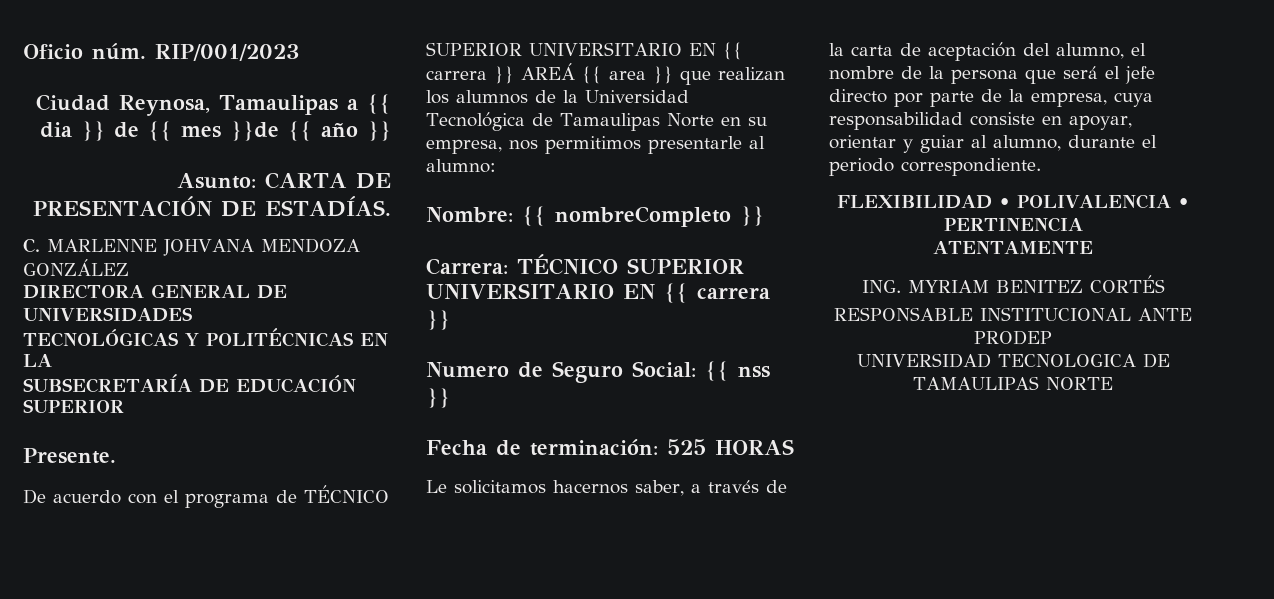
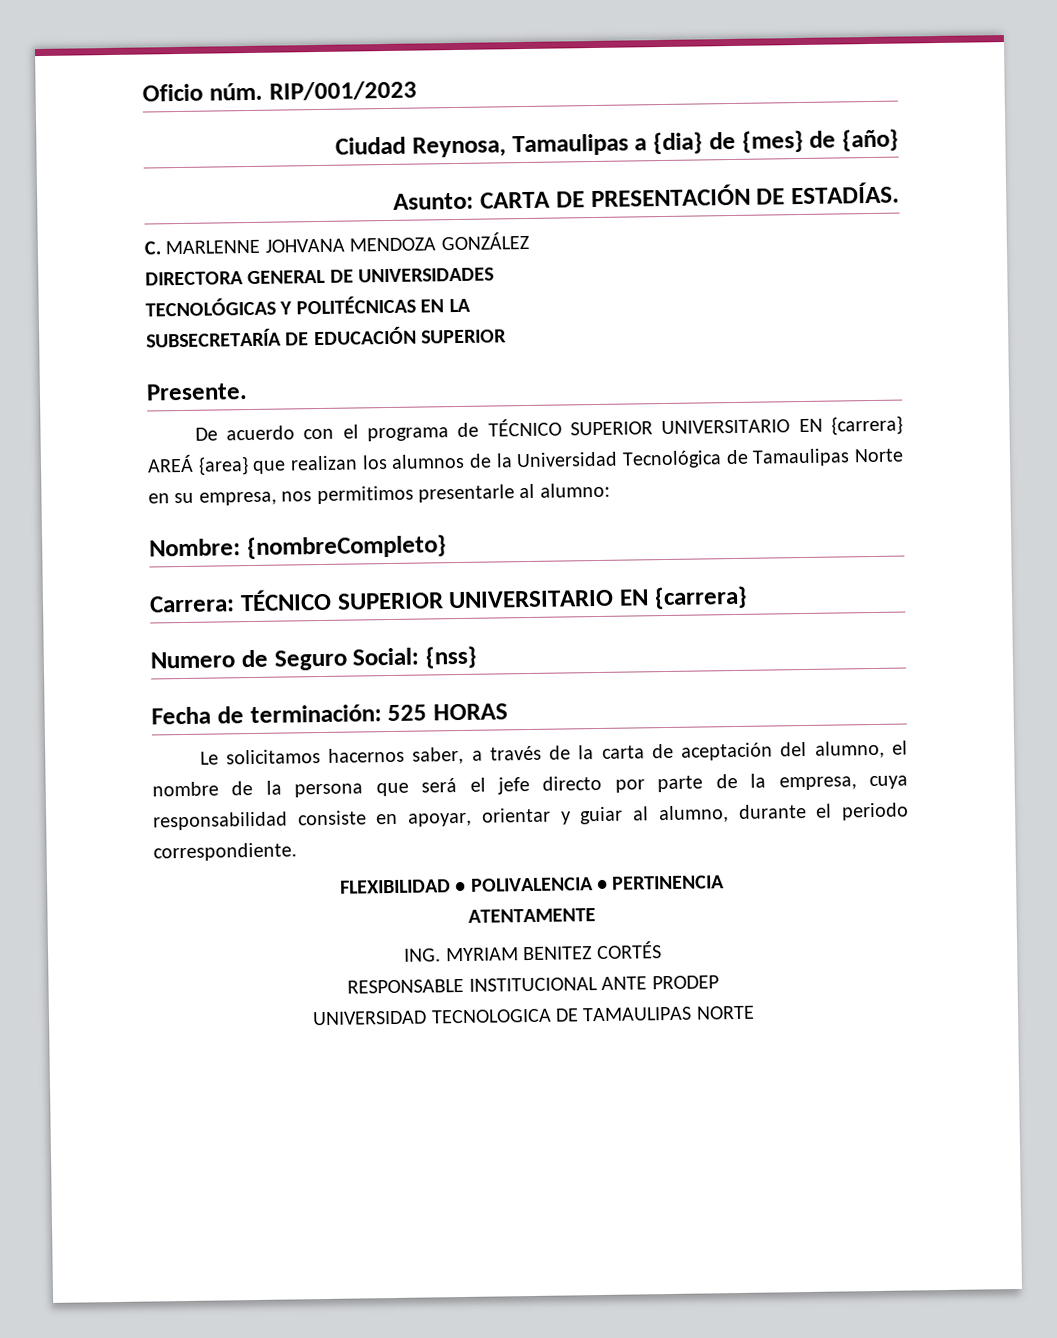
[367,94,391,114] [40,121,391,141] {{ dia }} de {{ mes }}de {{ año }} -> [653,128,899,155] {dia} de {mes} de {año}
[722,42,743,60] [426,63,673,84] {{ carrera }} AREÁ {{ area }} -> [831,415,904,436] [147,454,249,476] {carrera} AREÁ {area}
[522,206,764,227] {{ nombreCompleto }} -> [246,534,447,560] {nombreCompleto}
[663,283,770,303] [426,310,450,330] {{ carrera }} -> [653,585,748,610] {carrera}
[705,361,770,381] [426,388,450,408] {{ nss }} -> [425,645,477,669] {nss}

